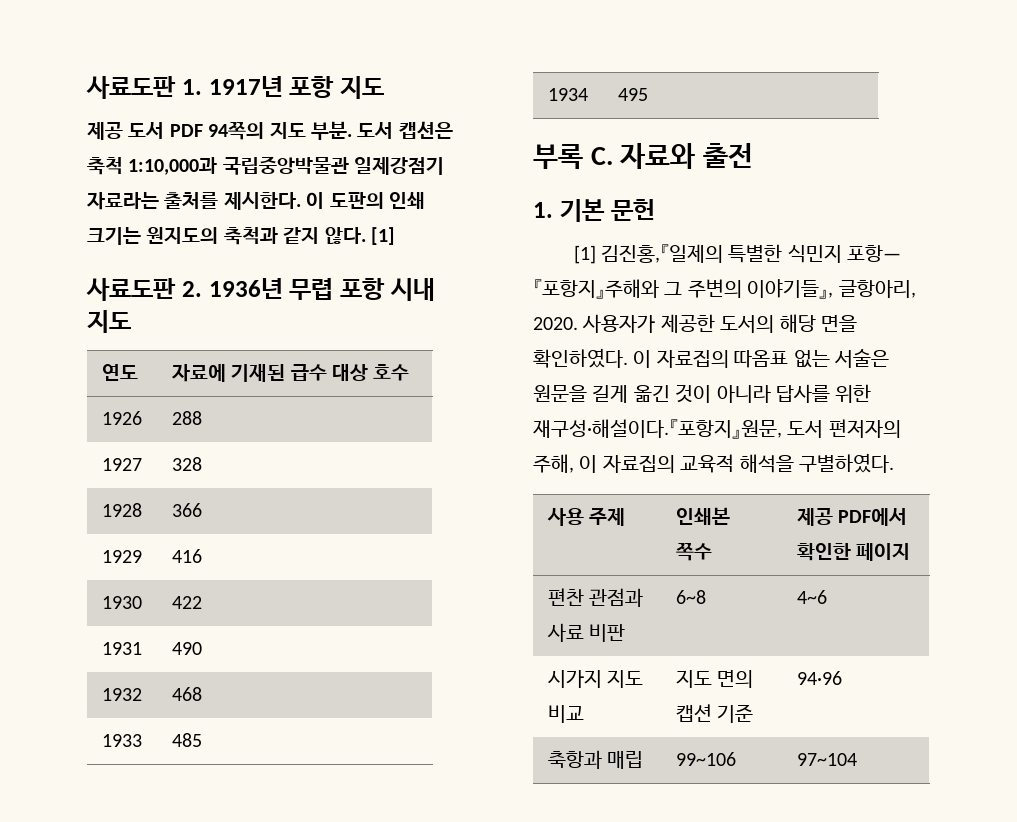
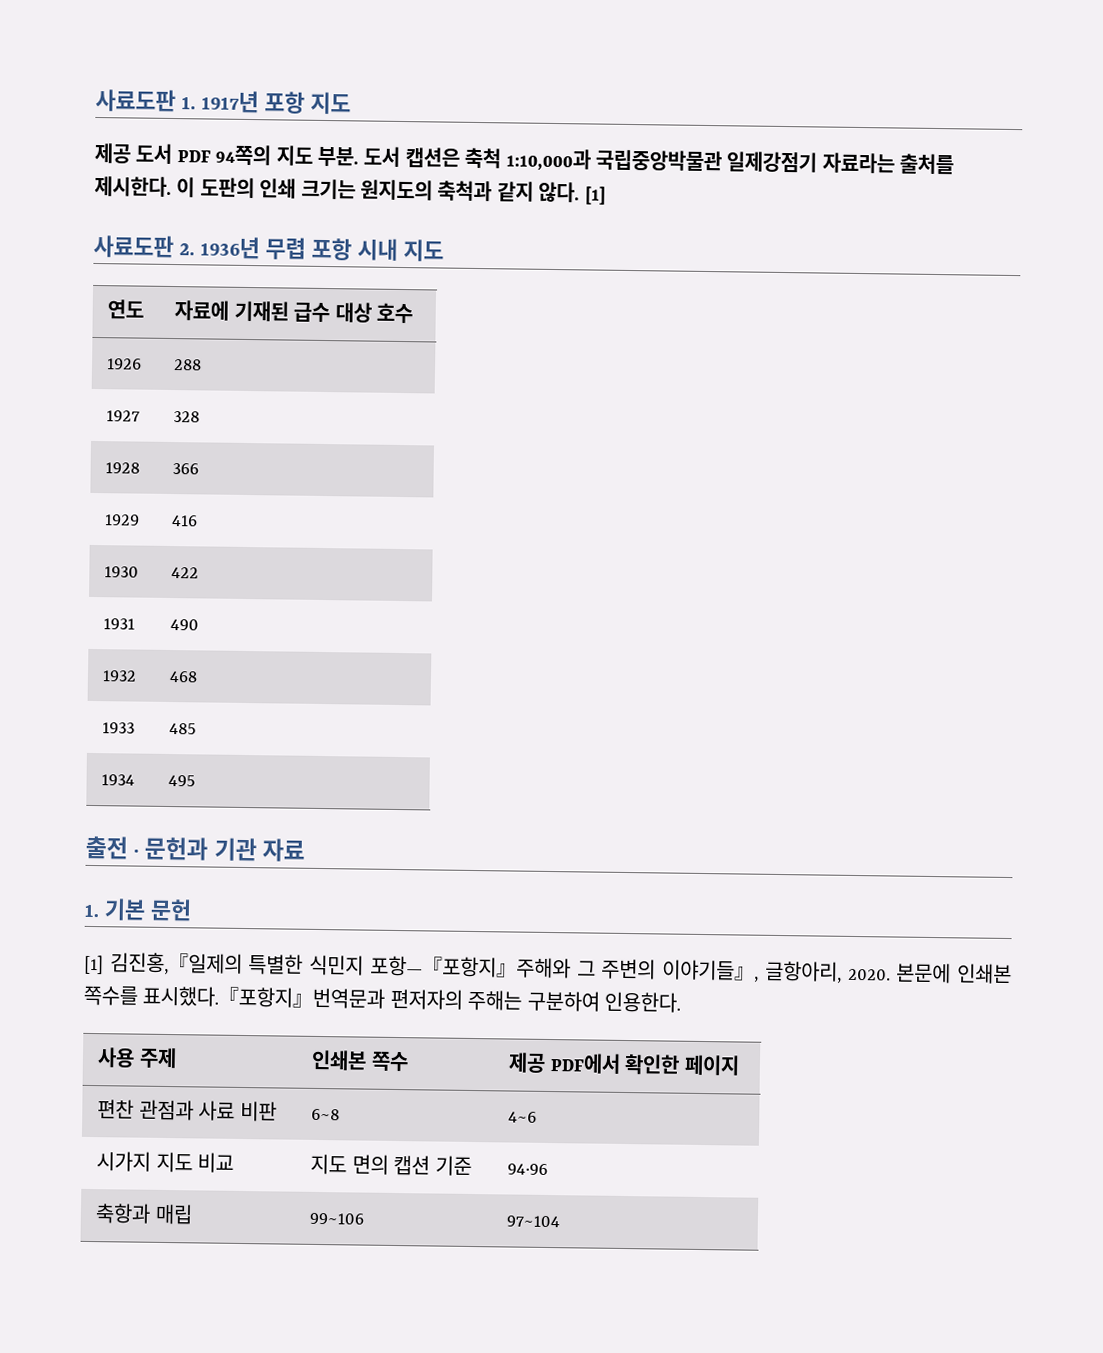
[533,143,753,169] 부록 C. 자료와 출전 -> [85,835,305,862] 출전 · 문헌과 기관 자료
[582,314,857,333] [533,348,889,368] [533,384,872,403] [533,419,901,439] [533,453,894,473] 사용자가 제공한 도서의 해당 면을 확인하였다. 이 자료집의 따옴표 없는 서술은 원문을 길게 옮긴 것이 아니라 답사를 위한 재구성·해설이다.『포항지』원문, 도서 편저자의 주해, 이 자료집의 교육적 해석을 구별하였다. -> [896,962,1013,985] [83,985,681,1013] 본문에 인쇄본 쪽수를 표시했다.『포항지』번역문과 편저자의 주해는 구분하여 인용한다.

